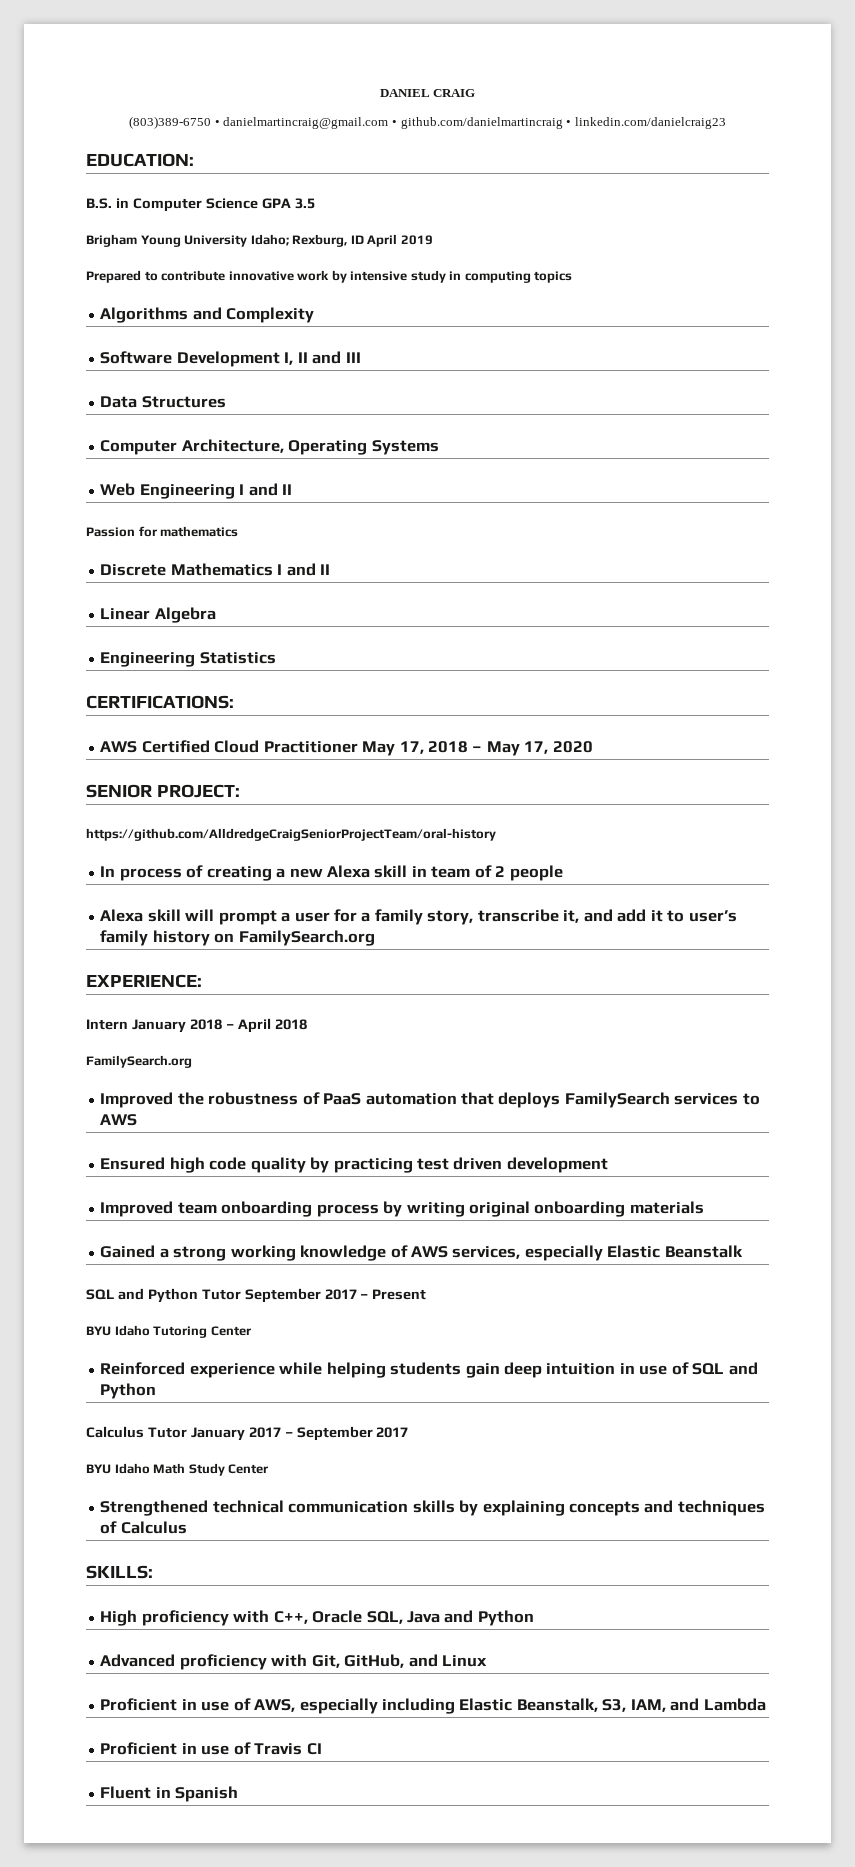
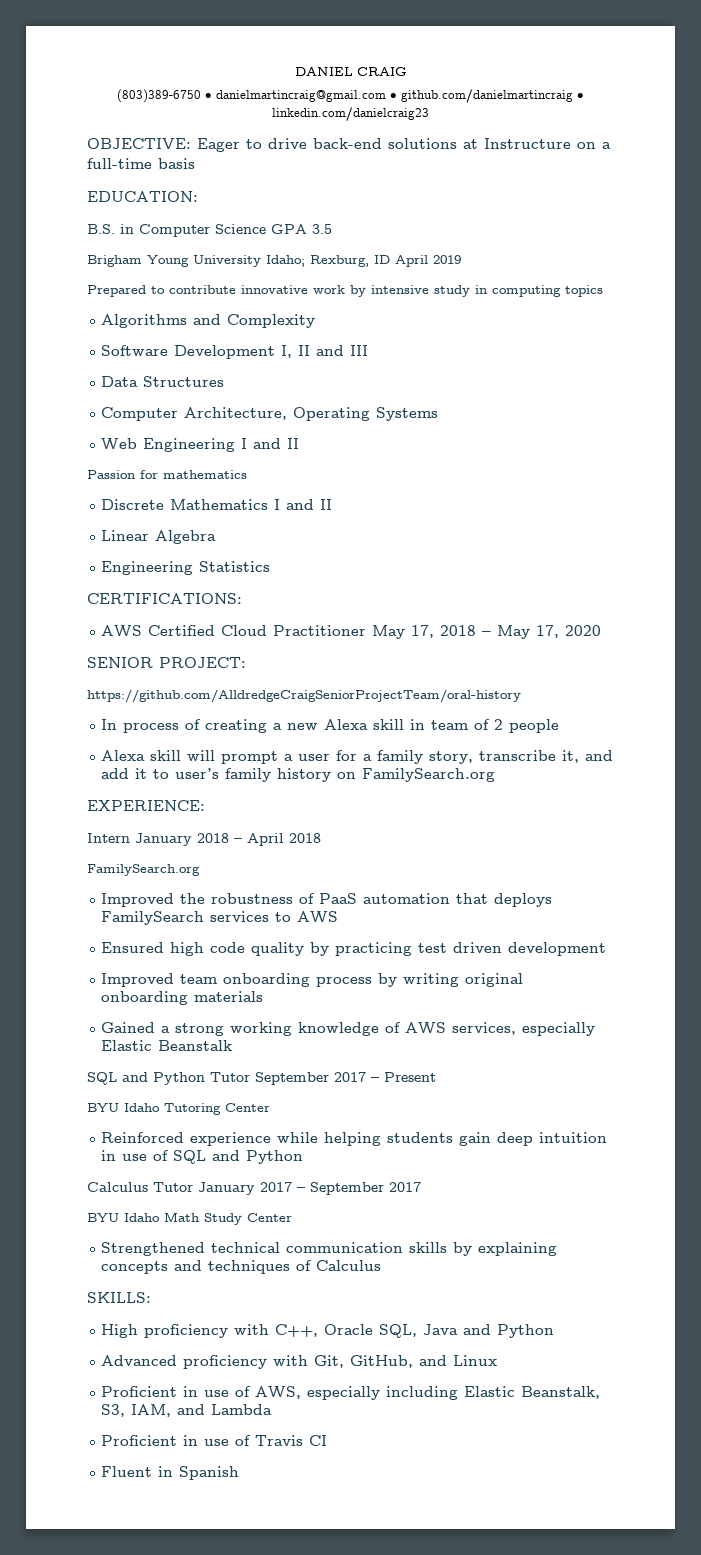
(726, 123) none -> [87,138,611,152] [87,158,195,169] // OBJECTIVE: Eager to drive back-end solutions at Instructure on a full-time basis

